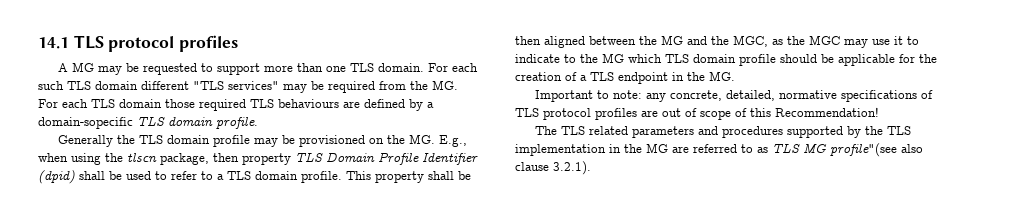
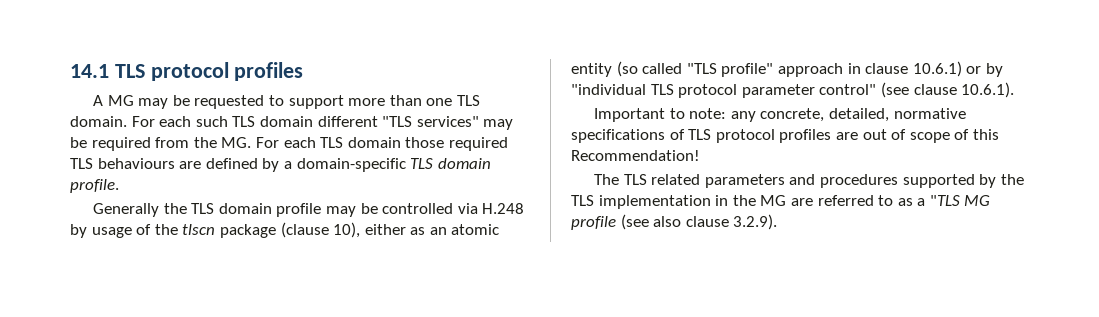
[38,117,133,129] domain-sopecific -> [296,158,406,172] domain-specific
[298,134,467,147] [38,152,478,165] [38,170,471,184] [515,35,919,48] [515,53,937,66] [515,71,735,84] provisioned on the MG. E.g., when using the tlscn package, then property TLS Domain Profile Identifier (dpid) shall be used to refer to a TLS domain profile. This property shall be then aligned between the MG and the MGC, as the MGC may use it to indicate to the MG which TLS domain profile should be applicable for the creation of a TLS endpoint in the MG. -> [382,203,525,214] [70,222,500,238] [571,61,1003,77] [571,82,1015,98] controlled via H.248 by usage of the tlscn package (clause 10), either as an atomic entity (so called "TLS profile" approach in clause 10.6.1) or by "individual TLS protocol parameter control" (see clause 10.6.1).
[772,143,897,157] TLS MG profile"(see -> [917,195,991,206] [571,214,649,230] a "TLS MG profile (see
[553,161,591,175] 3.2.1). -> [733,214,778,230] 3.2.9).

